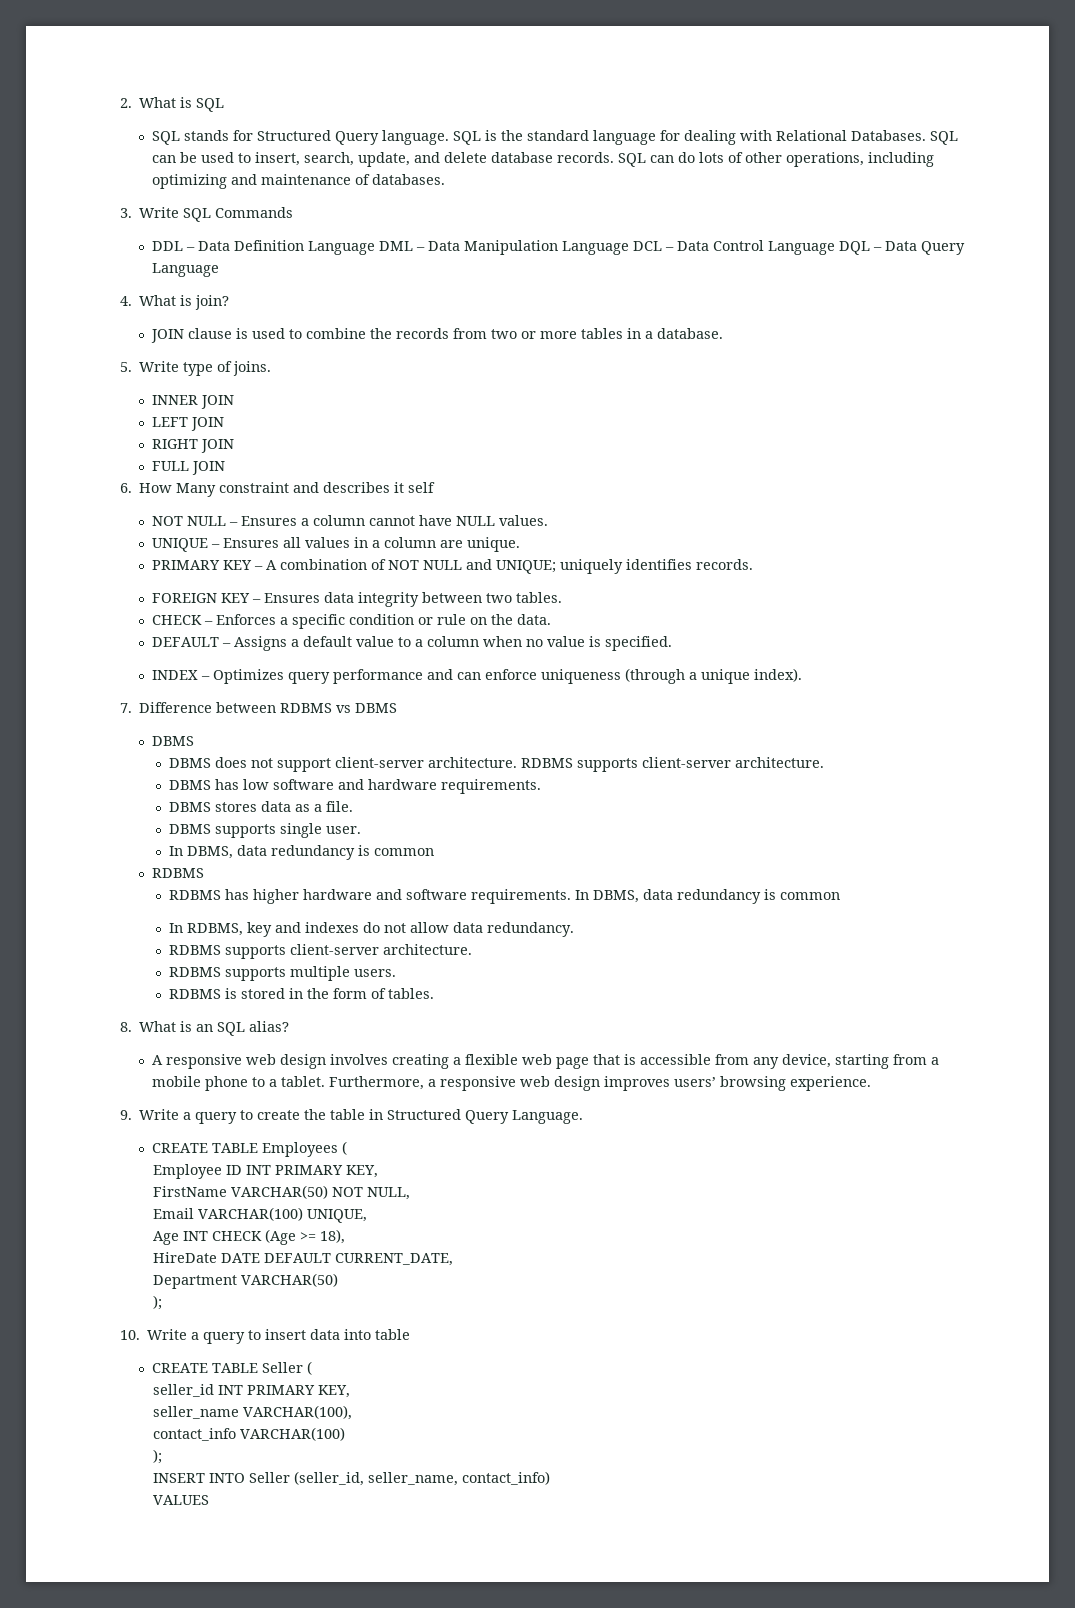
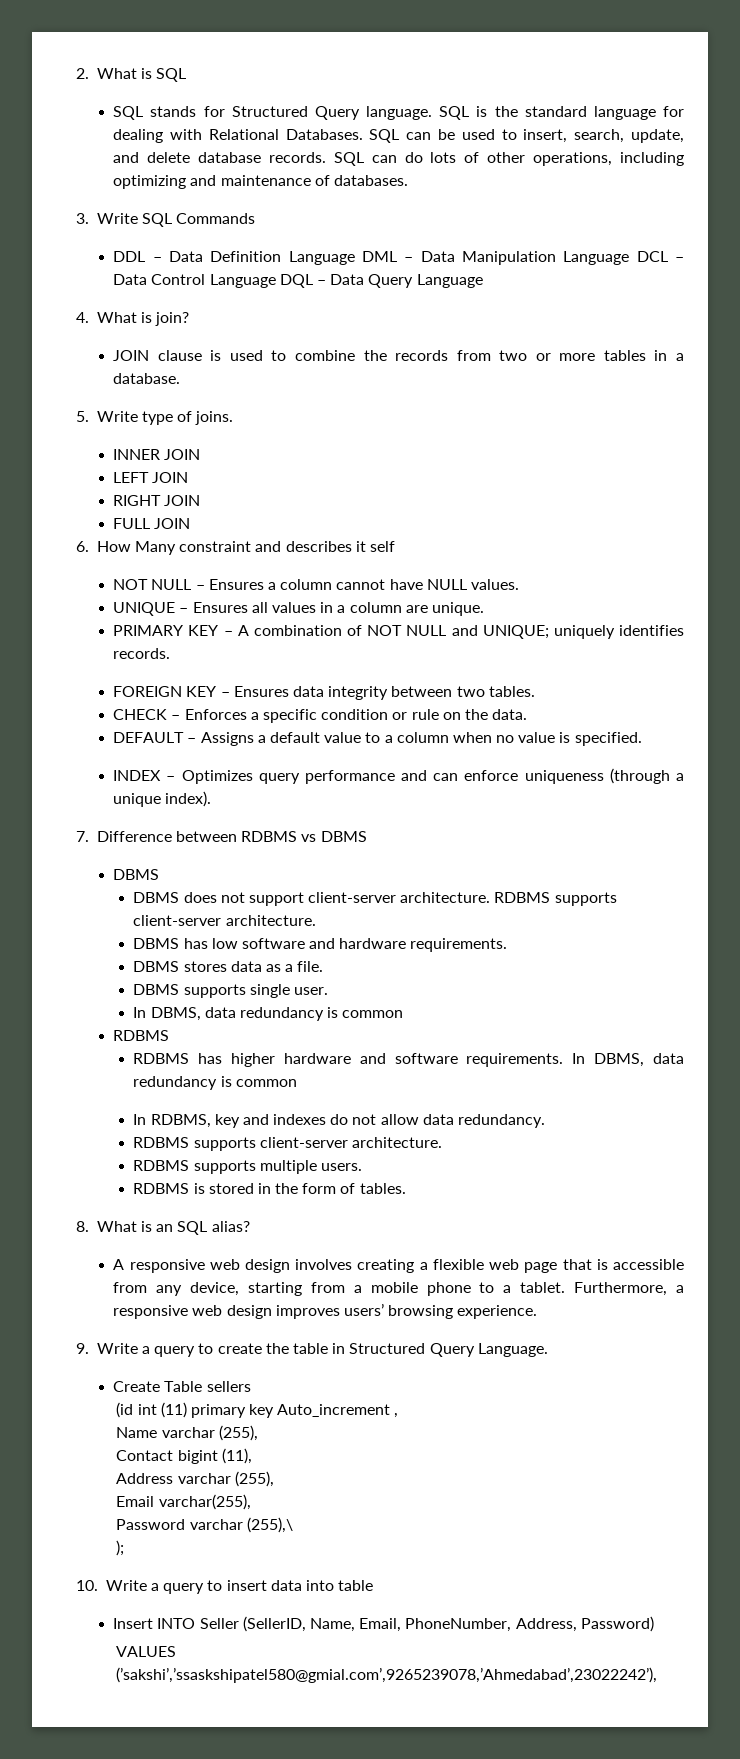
[152,1141,348,1157] [152,1164,378,1179] [152,1185,410,1200] [152,1207,367,1223] [152,1229,345,1245] [152,1252,453,1266] [152,1273,338,1289] CREATE TABLE Employees ( // Employee ID INT PRIMARY KEY, // FirstName VARCHAR(50) NOT NULL, // Email VARCHAR(100) UNIQUE, // Age INT CHECK (Age >= 18), // HireDate DATE DEFAULT CURRENT_DATE, // Department VARCHAR(50) -> [113,1381,251,1392] [116,1402,399,1418] [116,1425,258,1441] [116,1448,252,1464] [116,1471,274,1487] [116,1494,251,1510] [116,1517,293,1533] Create Table sellers // (id int (11) primary key Auto_increment , // Name varchar (255), // Contact bigint (11), // Address varchar (255), // Email varchar(255), // Password varchar (255),\
[152,1361,313,1375] [152,1384,350,1398] [152,1405,352,1420] [152,1427,345,1441] [152,1449,162,1464] [152,1471,550,1486] CREATE TABLE Seller ( // seller_id INT PRIMARY KEY, // seller_name VARCHAR(100), // contact_info VARCHAR(100) // ); // INSERT INTO Seller (seller_id, seller_name, contact_info) -> [113,1616,654,1632] Insert INTO Seller (SellerID, Name, Email, PhoneNumber, Address, Password)
(209, 1500) none -> [116,1667,658,1683] (’sakshi’,’ssaskshipatel580@gmial.com’,9265239078,’Ahmedabad’,23022242’),

